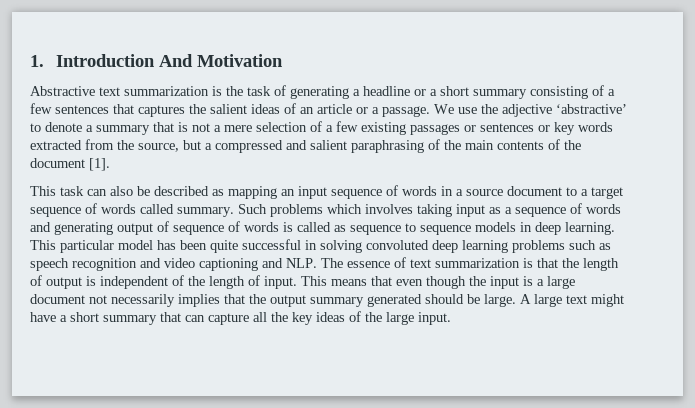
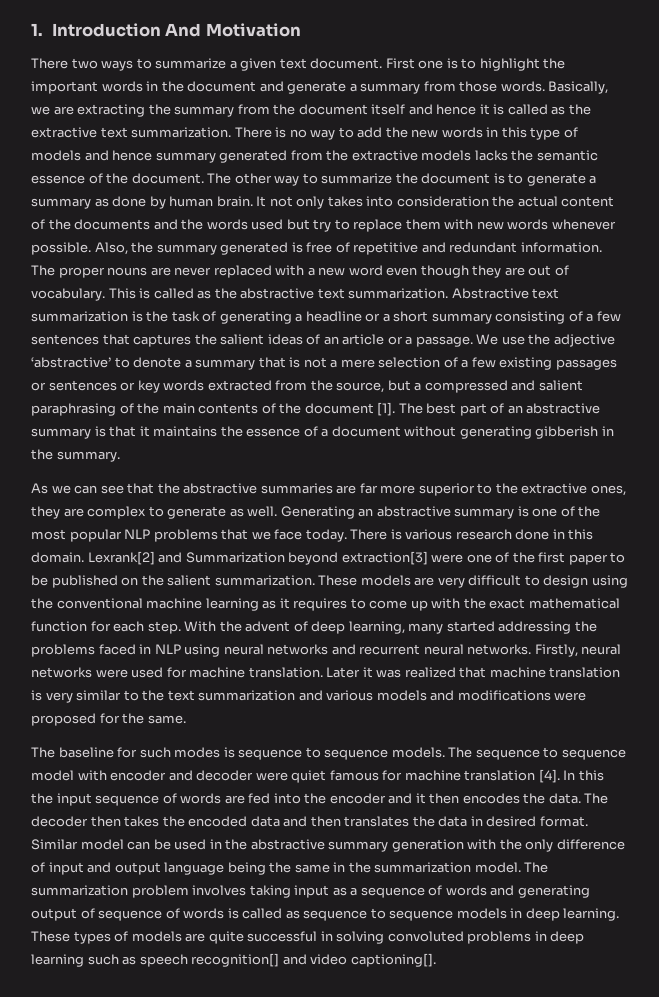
(283, 60) none -> [31,58,566,71] [31,81,609,94] [31,104,591,117] [31,127,578,140] [31,150,598,163] [31,173,597,186] [31,196,615,209] [31,219,616,232] [31,242,602,255] [31,265,569,278] [31,288,449,301] There two ways to summarize a given text document. First one is to highlight the important words in the document and generate a summary from those words. Basically, we are extracting the summary from the document itself and hence it is called as the extractive text summarization. There is no way to add the new words in this type of models and hence summary generated from the extractive models lacks the semantic essence of the document. The other way to summarize the document is to generate a summary as done by human brain. It not only takes into consideration the actual content of the documents and the words used but try to replace them with new words whenever possible. Also, the summary generated is free of repetitive and redundant information. The proper nouns are never replaced with a new word even though they are out of vocabulary. This is called as the abstractive text summarization.
[30,185,623,199] [30,203,362,217] // This task can also be described as mapping an input sequence of words in a source document to a target sequence of words called summary. Such problems which -> [398,403,601,416] [31,426,614,439] [31,449,120,462] [31,483,626,496] [31,506,601,519] [31,529,594,542] [31,551,626,565] [31,575,628,588] [31,598,620,611] [31,621,597,634] [31,644,622,657] [31,667,621,678] [31,690,587,703] [31,713,186,726] [31,747,626,760] [31,769,604,783] [31,793,609,806] [31,816,588,827] [31,839,625,852] [31,862,549,875] [31,885,189,898] The best part of an abstractive summary is that it maintains the essence of a document without generating gibberish in the summary. // As we can see that the abstractive summaries are far more superior to the extractive ones, they are complex to generate as well. Generating an abstractive summary is one of the most popular NLP problems that we face today. There is various research done in this domain. Lexrank[2] and Summarization beyond extraction[3] were one of the first paper to be published on the salient summarization. These models are very difficult to design using the conventional machine learning as it requires to come up with the exact mathematical function for each step. With the advent of deep learning, many started addressing the problems faced in NLP using neural networks and recurrent neural networks. Firstly, neural networks were used for machine translation. Later it was realized that machine translation is very similar to the text summarization and various models and modifications were proposed for the same. // The baseline for such modes is sequence to sequence models. The sequence to sequence model with encoder and decoder were quiet famous for machine translation [4]. In this the input sequence of words are fed into the encoder and it then encodes the data. The decoder then takes the encoded data and then translates the data in desired format. Similar model can be used in the abstractive summary generation with the only difference of input and output language being the same in the summarization model. The summarization problem
[30,240,207,253] This particular model has been -> [31,931,206,944] These types of models are
(429, 245) none -> [467,931,547,944] problems in
[512,240,565,253] problems -> (84, 960) none
[72,258,137,271] recognition -> [191,953,280,967] recognition[]
[199,257,619,271] [30,275,575,289] [30,294,624,307] [30,311,451,325] captioning and NLP. The essence of text summarization is that the length of output is independent of the length of input. This means that even though the input is a large document not necessarily implies that the output summary generated should be large. A large text might have a short summary that can capture all the key ideas of the large input. -> [350,953,436,967] captioning[].

